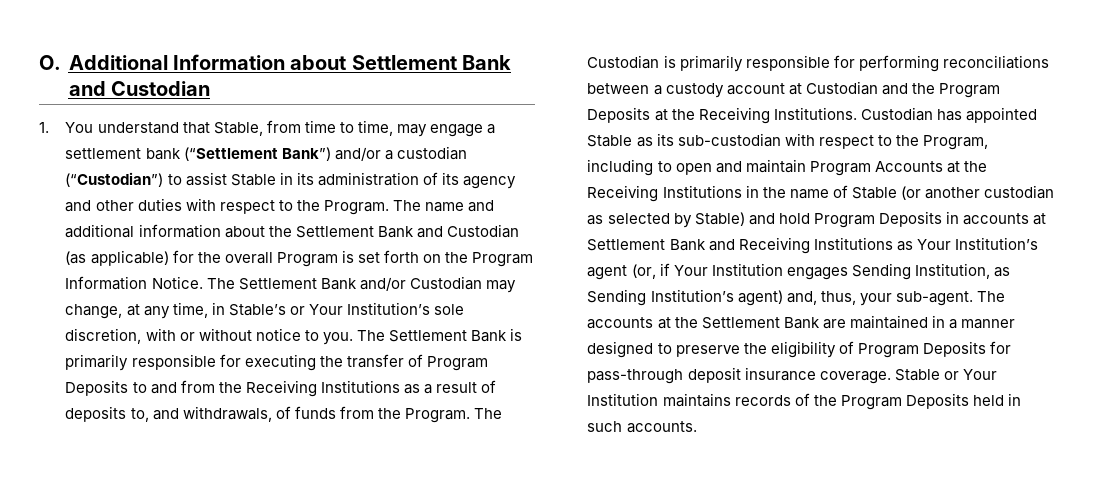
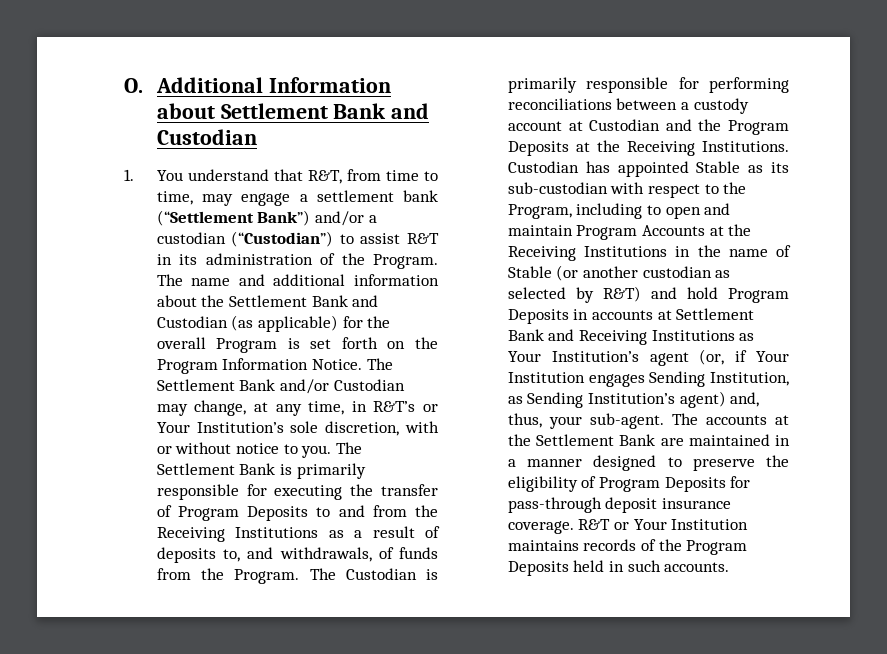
[213,122,263,136] Stable, -> [307,170,342,184] R&T,
[230,174,276,186] Stable -> [407,233,439,244] R&T
[441,172,516,189] [65,198,293,214] its agency and other duties with respect to -> (336, 259) none
[228,304,286,316] Stable’s -> [373,401,416,412] R&T’s
[694,212,745,226] Stable) -> [602,286,641,302] R&T)
[894,369,940,381] Stable -> [578,519,611,530] R&T

